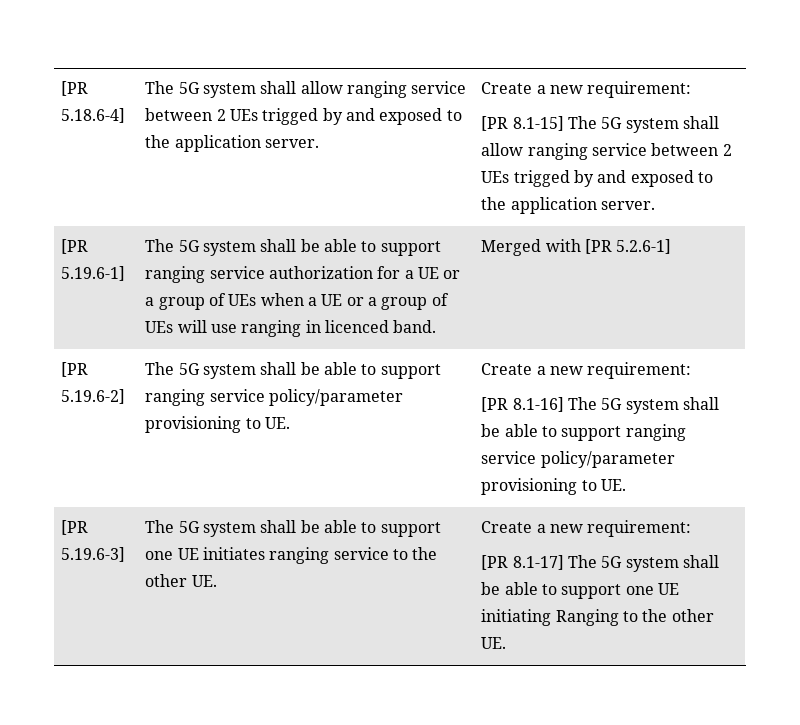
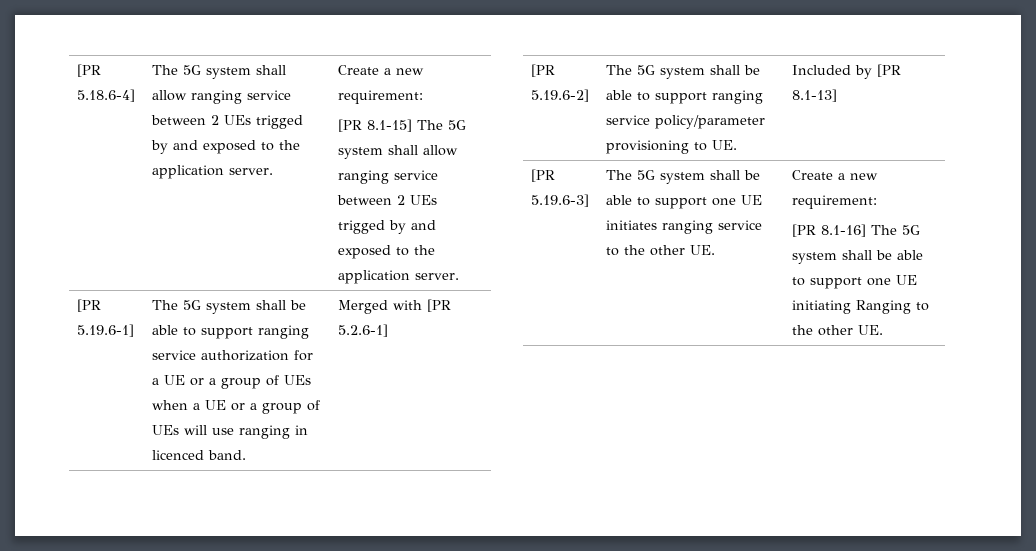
[481,362,692,379] [481,397,720,414] [481,424,686,441] [481,451,675,468] [481,478,627,495] Create a new requirement: // [PR 8.1-16] The 5G system shall be able to support ranging service policy/parameter provisioning to UE. -> [792,64,902,79] [792,89,838,102] Included by [PR 8.1-13]
[512,555,564,570] 8.1-17] -> [821,224,867,237] 8.1-16]

